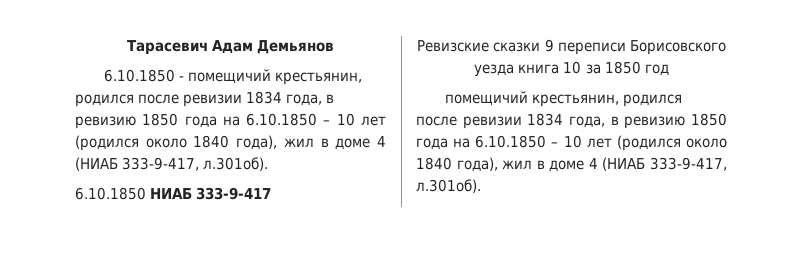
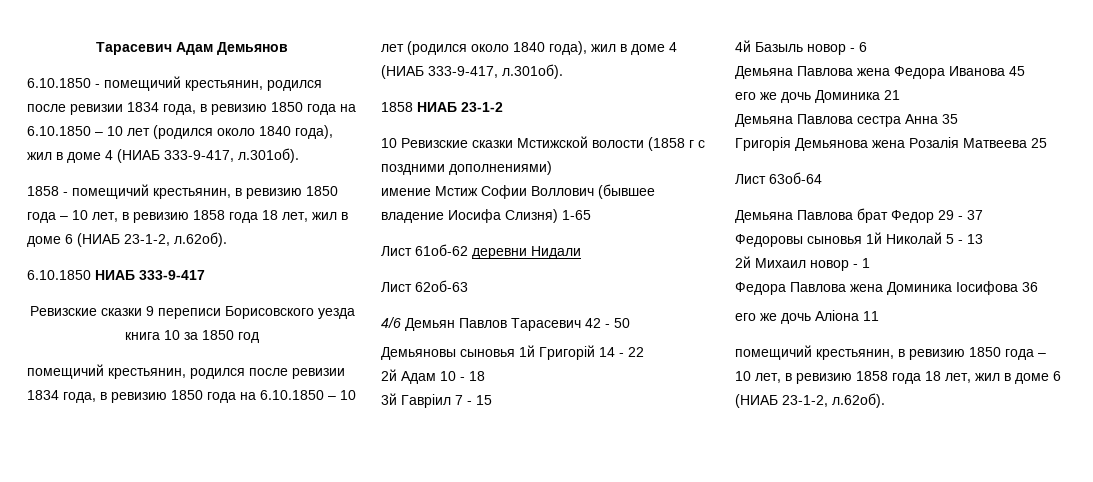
(269, 164) none -> [27,184,338,199] [27,210,348,223] [27,232,227,247] // 1858 - помещичий крестьянин, в ревизию 1850 года – 10 лет, в ревизию 1858 года 18 лет, жил в доме 6 (НИАБ 23-1-2, л.62об).
(481, 186) none -> [381,102,503,112] [381,136,705,151] [381,161,552,175] [381,184,655,199] [381,209,591,223] [381,244,581,259] [381,280,468,292] [381,317,630,331] [381,345,644,360] [381,369,485,384] [381,393,492,408] [735,40,867,55] [735,66,1025,79] [735,90,900,103] [735,114,958,127] [735,137,1047,151] [735,172,822,184] [735,208,983,223] [735,232,983,247] [735,256,870,271] [735,281,1038,295] [735,310,879,324] [735,345,1046,360] [735,371,1061,384] [735,393,885,408] // 1858 НИАБ 23-1-2 // 10 Ревизские сказки Мстижской волости (1858 г с поздними дополнениями) // имение Мстиж Софии Воллович (бывшее владение Иосифа Слизня) 1-65 // Лист 61об-62 деревни Нидали // Лист 62об-63 // 4/6 Демьян Павлов Тарасевич 42 - 50 // Демьяновы сыновья 1й Григорiй 14 - 22 // 2й Адам 10 - 18 // 3й Гаврiил 7 - 15 // 4й Базыль новор - 6 // Демьяна Павлова жена Федора Иванова 45 // его же дочь Доминика 21 // Демьяна Павлова сестра Анна 35 // Григорiя Демьянова жена Розалiя Матвеева 25 // Лист 63об-64 // Демьяна Павлова брат Федор 29 - 37 // Федоровы сыновья 1й Николай 5 - 13 // 2й Михаил новор - 1 // Федора Павлова жена Доминика Iосифова 36 // его же дочь Алiона 11 // помещичий крестьянин, в ревизию 1850 года – 10 лет, в ревизию 1858 года 18 лет, жил в доме 6 (НИАБ 23-1-2, л.62об).

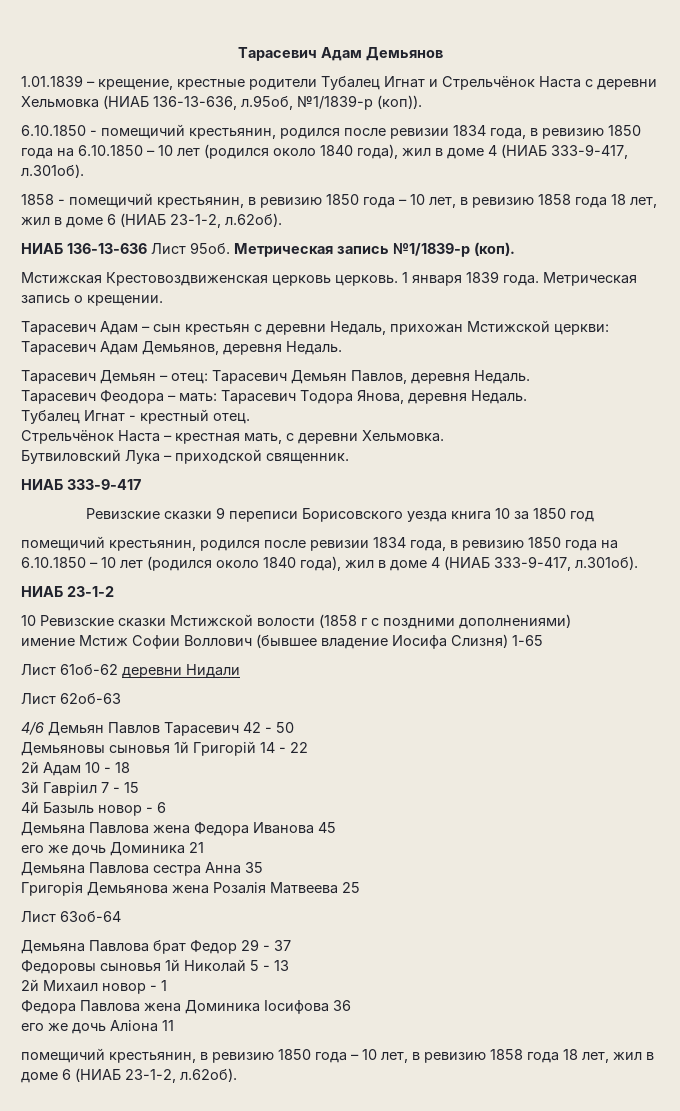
(288, 48) none -> [21,75,657,90] [21,95,422,110] // 1.01.1839 – крещение, крестные родители Тубалец Игнат и Стрельчёнок Наста с деревни Хельмовка (НИАБ 136-13-636, л.95об, №1/1839-р (коп)).
[27,270,91,280] 6.10.1850 -> [21,242,515,257] [21,271,637,286] [21,295,163,306] [21,320,609,335] [21,341,342,355] [21,370,530,384] [21,390,527,404] [21,409,250,424] [21,430,444,444] [21,449,349,464] НИАБ 136-13-636 Лист 95об. Метрическая запись №1/1839-р (коп). // Мстижская Крестовоздвиженская церковь церковь. 1 января 1839 года. Метрическая запись о крещении. // Тарасевич Адам – сын крестьян с деревни Недаль, прихожан Мстижской церкви: Тарасевич Адам Демьянов, деревня Недаль. // Тарасевич Демьян – отец: Тарасевич Демьян Павлов, деревня Недаль. // Тарасевич Феодора – мать: Тарасевич Тодора Янова, деревня Недаль. // Тубалец Игнат - крестный отец. // Стрельчёнок Наста – крестная мать, с деревни Хельмовка. // Бутвиловский Лука – приходской священник. //
[381,102,413,112] 1858 -> (638, 563) none

